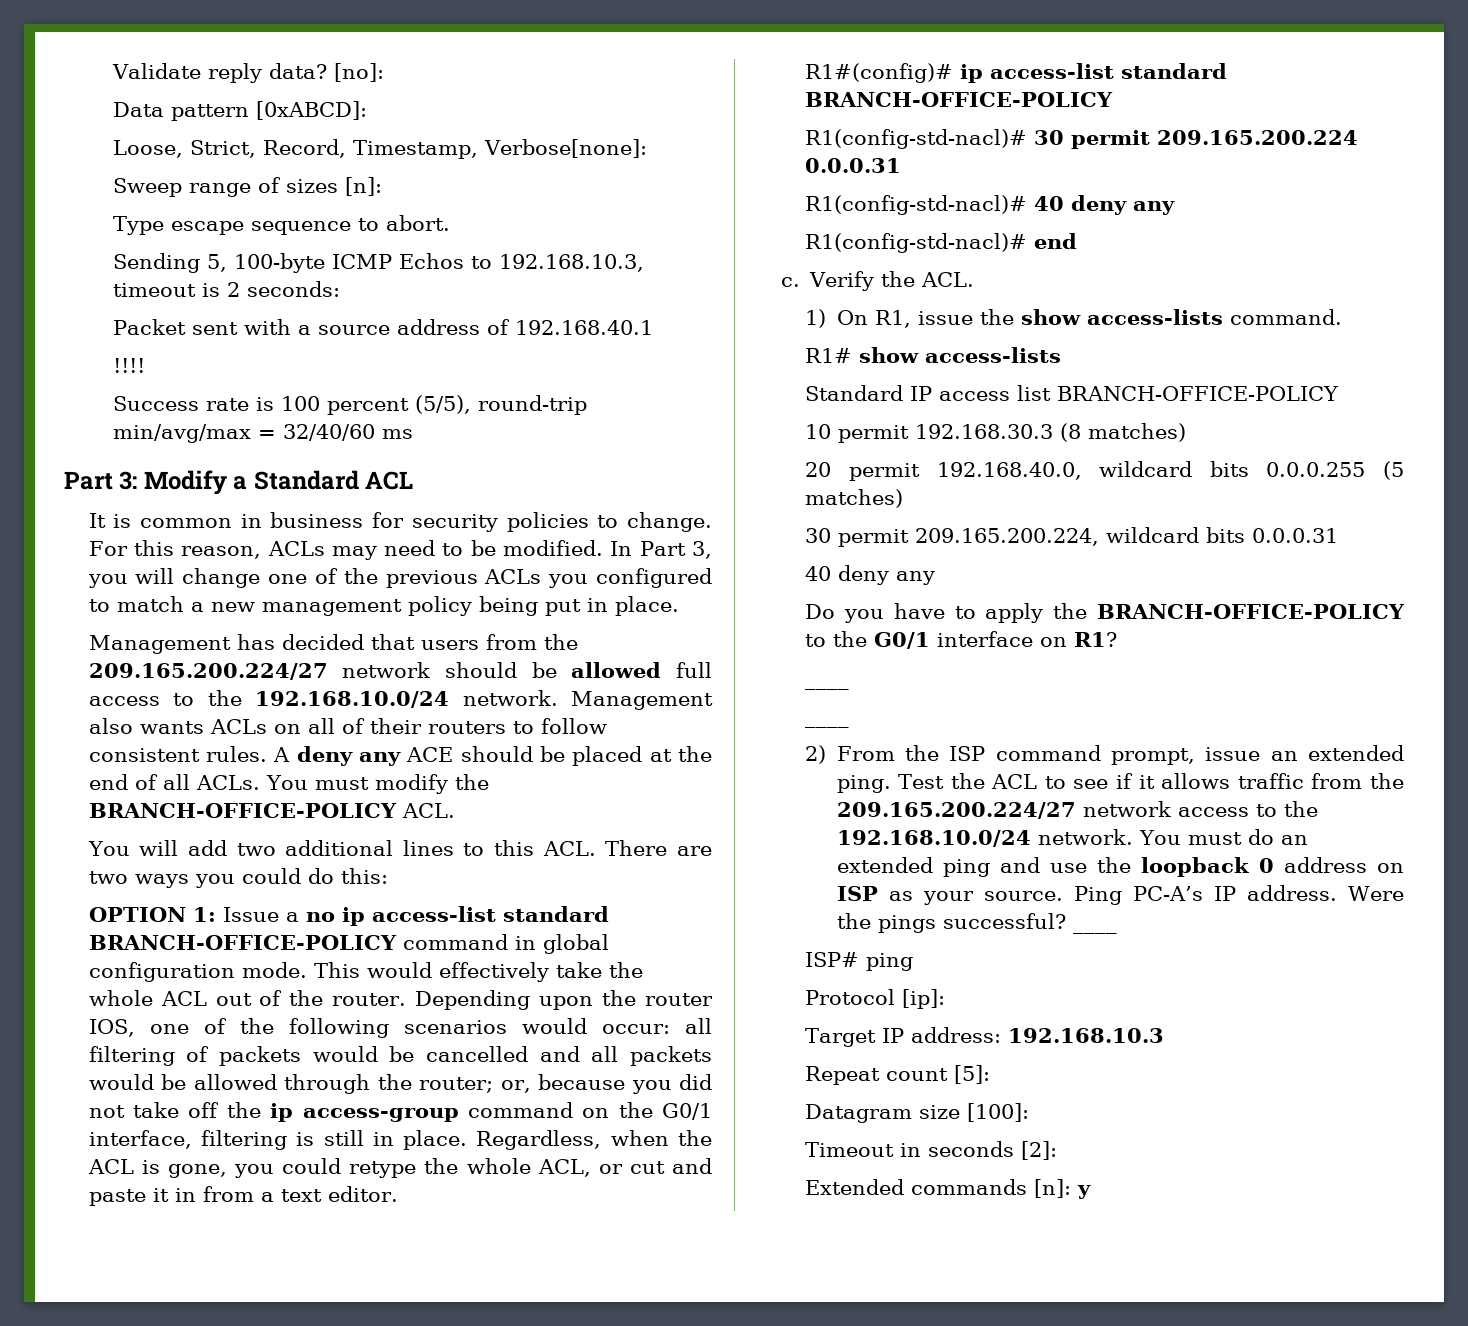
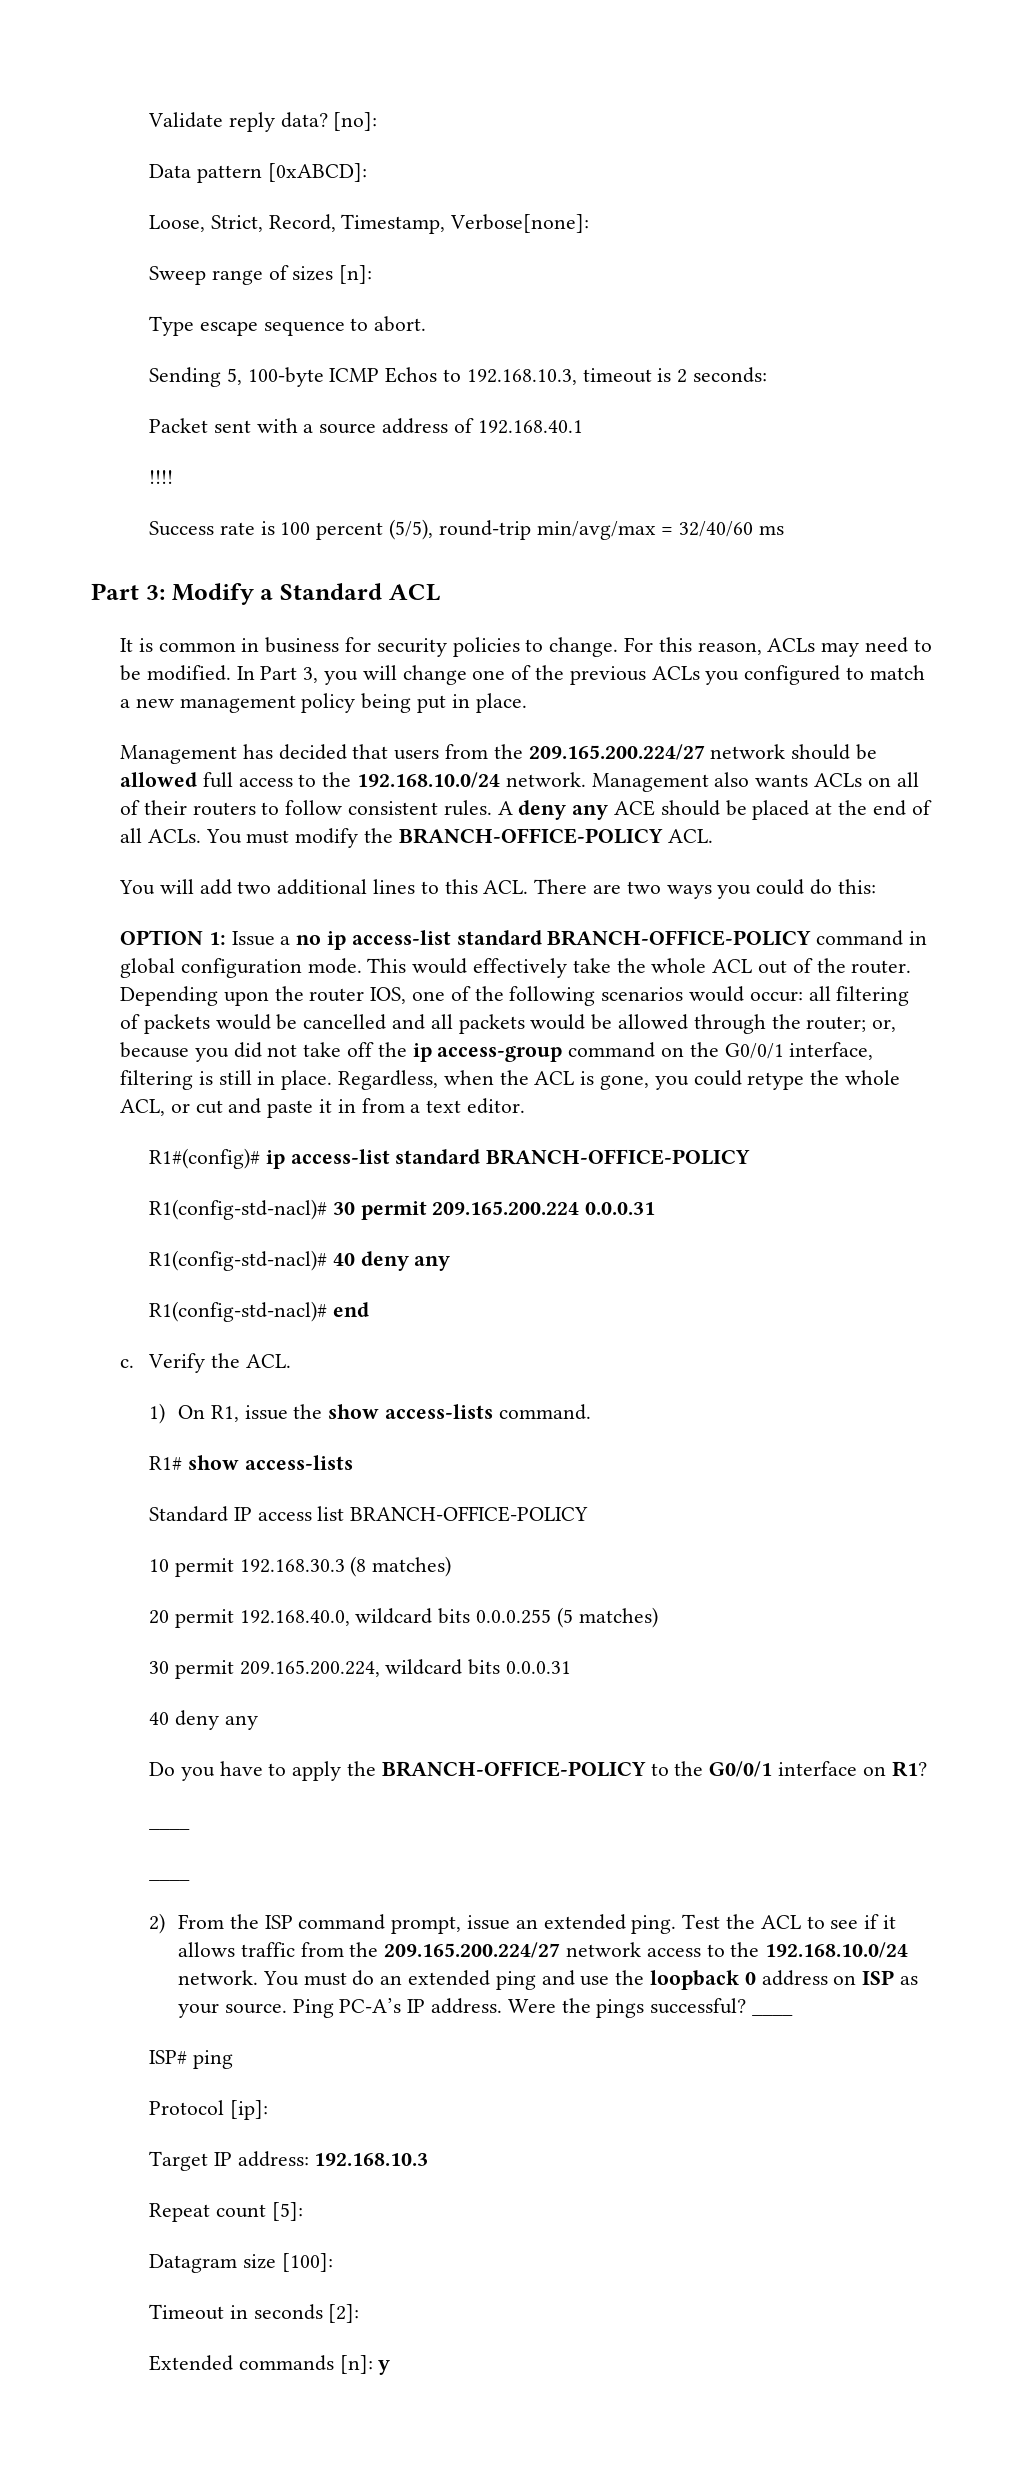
[661,1103,712,1120] G0/1 -> [724,1043,784,1059] G0/0/1
[874,632,931,649] G0/1 -> [709,1761,773,1777] G0/0/1

